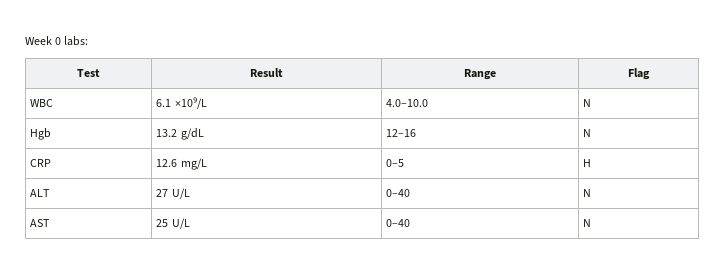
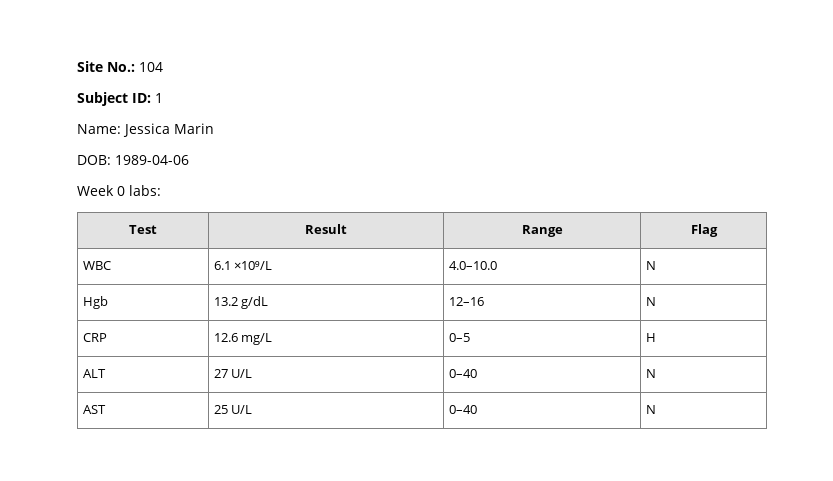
(25, 40) none -> [77,61,163,72] [77,92,163,106] [77,123,214,137] [77,155,189,165] Site No.: 104 // Subject ID: 1 // Name: Jessica Marin // DOB: 1989-04-06 //

